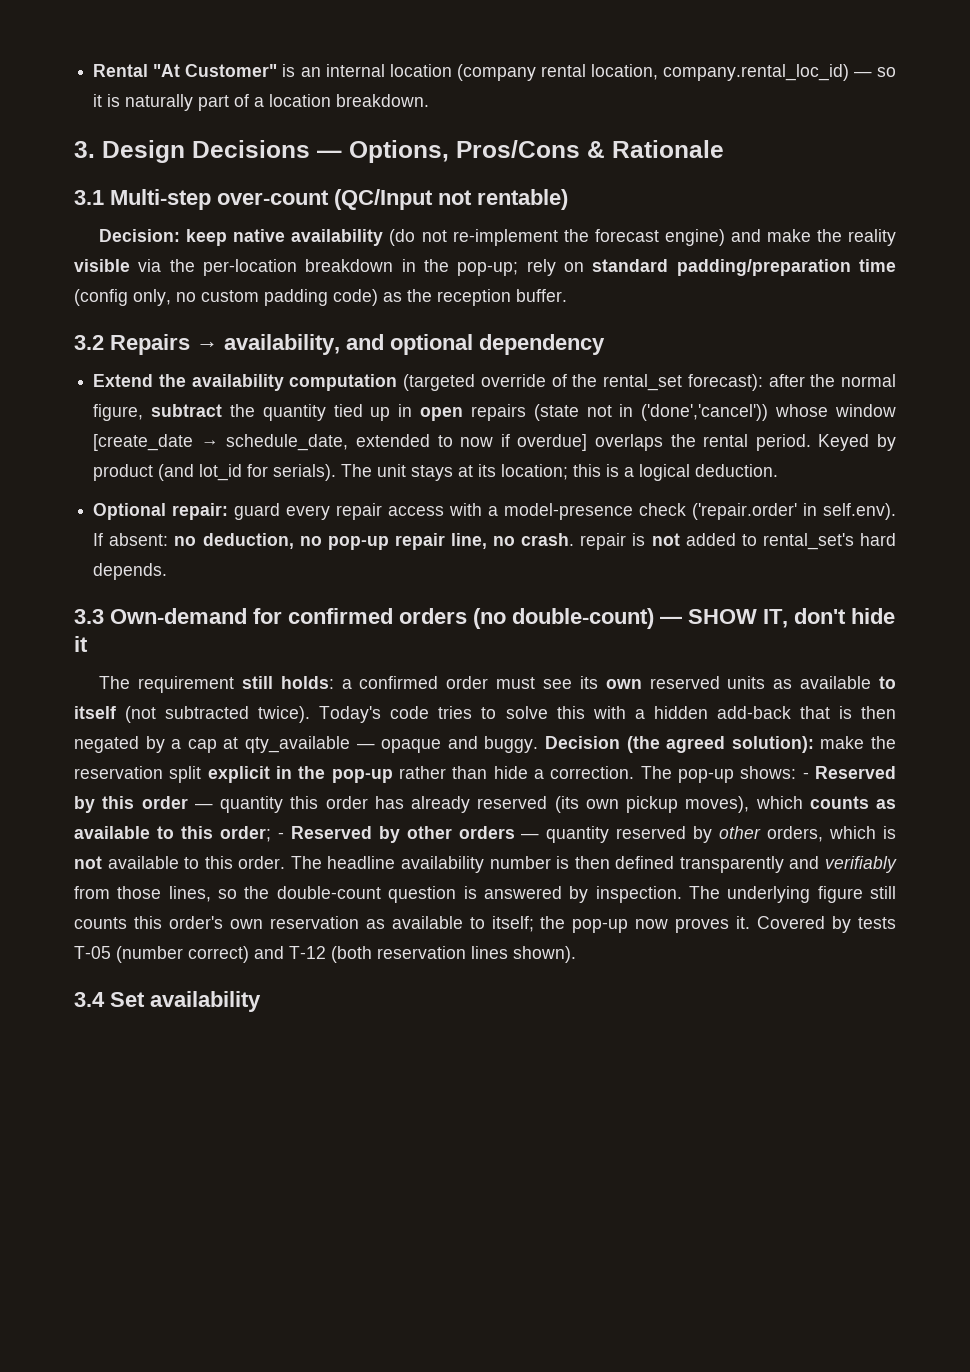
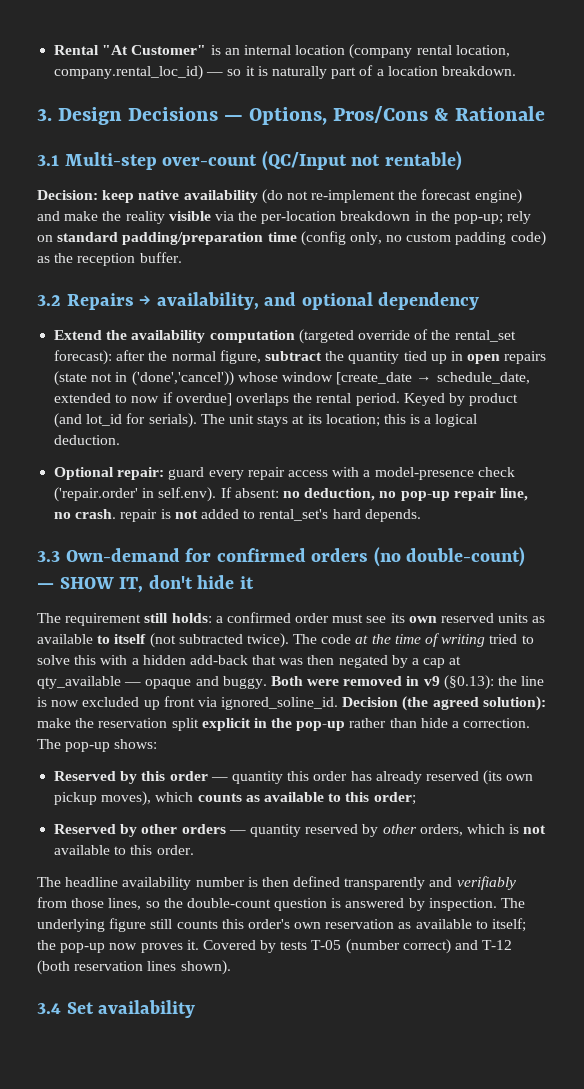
[319,706,473,723] Today's code tries -> [293,633,518,647] The code at the time of writing tried
[838,706,852,719] is -> [279,658,304,665] was
(539, 744) none -> [270,675,545,690] [37,696,339,710] Both were removed in v9 (§0.13): the line is now excluded up front via ignored_soline_id.
[802,772,809,779] - -> (158, 744) //
[277,832,284,839] - -> (416, 798) //
(286, 862) none -> (194, 850) //

